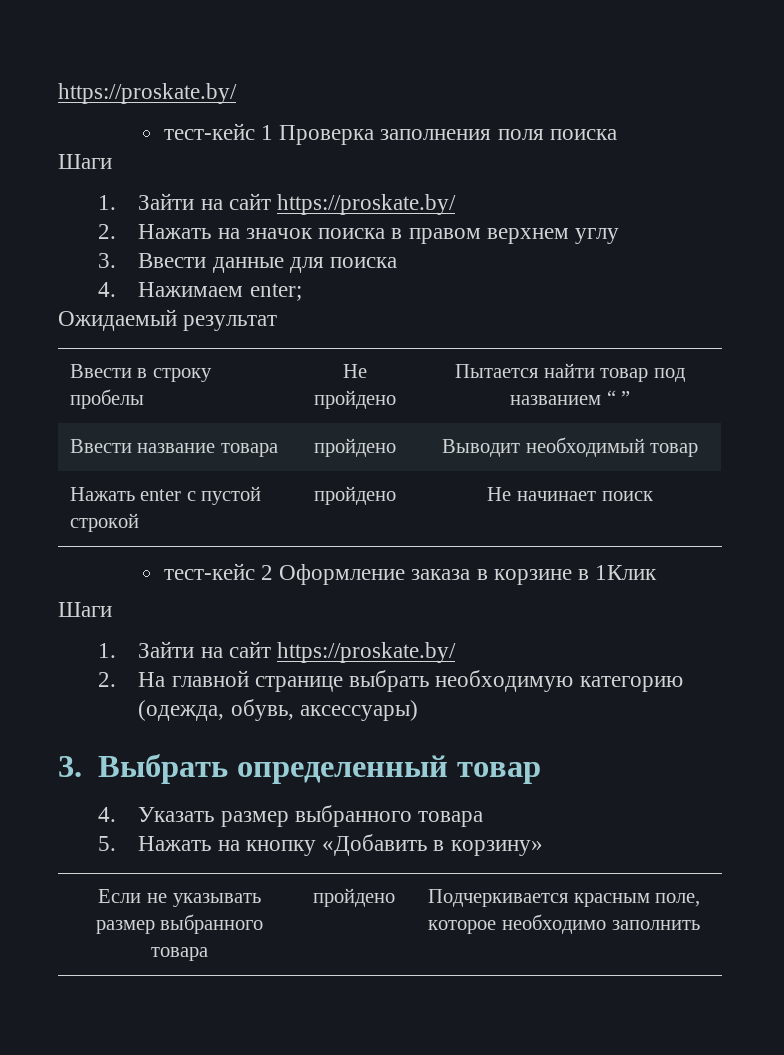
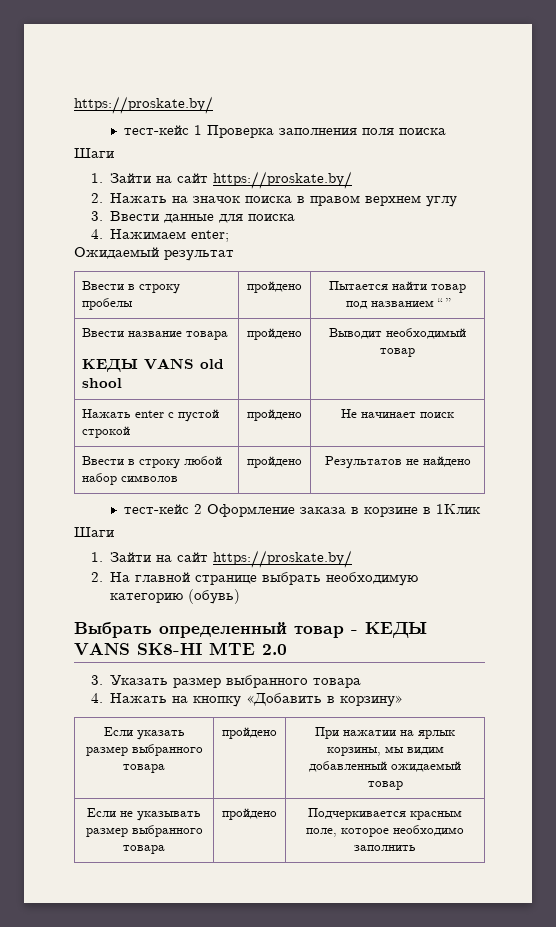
[343,364,367,378] Не -> (133, 304) none
(278, 450) none -> [81,358,224,372] [81,378,122,388] // КЕДЫ VANS old shool
(653, 496) none -> [81,456,222,469] [81,473,178,485] [247,456,302,468] [324,456,471,469] // Ввести в строку любой набор символов | пройдено | Результатов не найдено
[138,699,418,721] [58,756,82,777] (одежда, обувь, аксессуары) // 3. -> [188,589,241,604] (обувь) //
[98,807,117,822] // 4. -> [351,621,427,638] [74,642,287,655] [91,675,104,685] - КЕДЫ VANS SK8-HI MTE 2.0 // 3.
[98,836,117,851] 5. -> [91,693,104,703] 4.
(543, 848) none -> [103,727,185,740] [85,744,203,756] [123,764,165,773] [222,727,277,739] [315,727,455,739] [326,746,444,756] [309,761,461,772] [367,781,403,790] // Если указать размер выбранного товара | пройдено | При нажатии на ярлык корзины, мы видим добавленный ожидаемый товар

